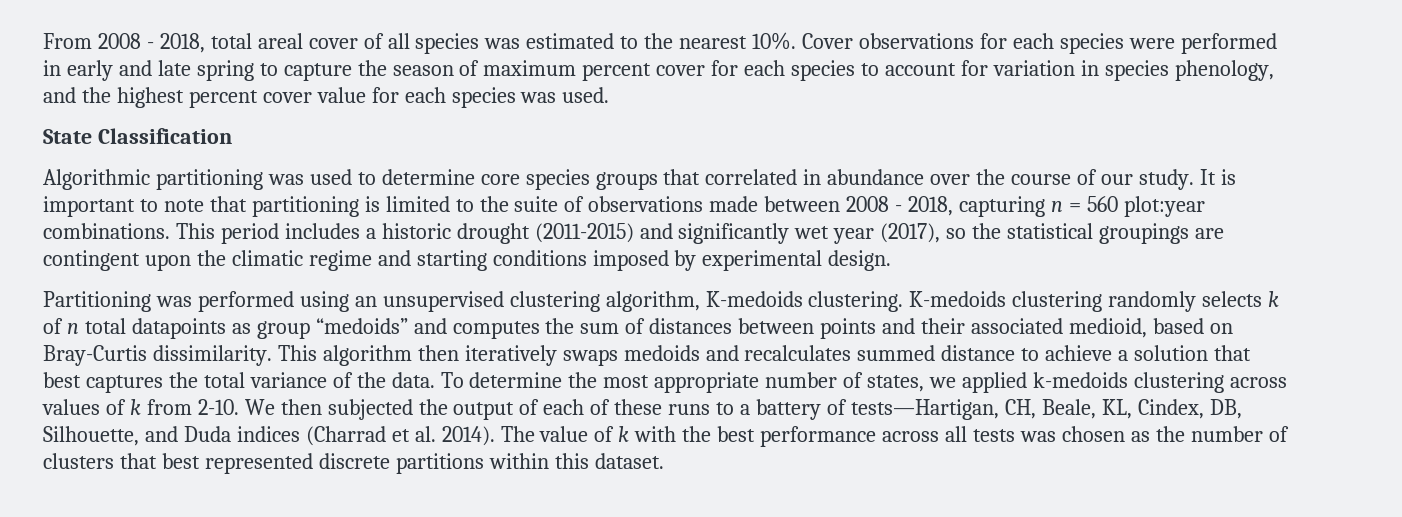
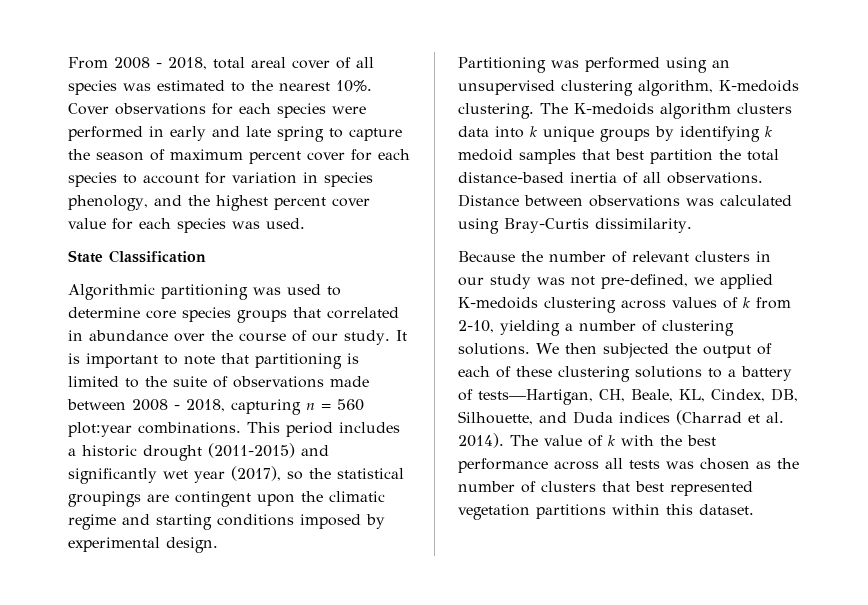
[909,291,1280,312] [43,318,1233,339] [43,345,1252,366] [43,372,925,393] K-medoids clustering randomly selects k of n total datapoints as group “medoids” and computes the sum of distances between points and their associated medioid, based on Bray-Curtis dissimilarity. This algorithm then iteratively swaps medoids and recalculates summed distance to achieve a solution that best captures the total variance of the data. To determine the most appropriate number of states, -> [540,103,792,119] [458,126,772,142] [458,149,779,164] [458,172,763,184] [458,194,792,207] [458,218,692,234] [458,251,771,263] [458,274,688,289] The K-medoids algorithm clusters data into k unique groups by identifying k medoid samples that best partition the total distance-based inertia of all observations. Distance between observations was calculated using Bray-Curtis dissimilarity. // Because the number of relevant clusters in our study was not pre-defined,
[1032,372,1128,388] k-medoids -> [458,297,538,309] K-medoids
[197,399,239,415] 2-10. -> [458,320,734,336] [458,343,530,355] 2-10, yielding a number of clustering solutions.
[668,404,711,415] runs -> [558,366,702,382] clustering solutions
[318,453,390,469] discrete -> [458,504,530,520] vegetation

